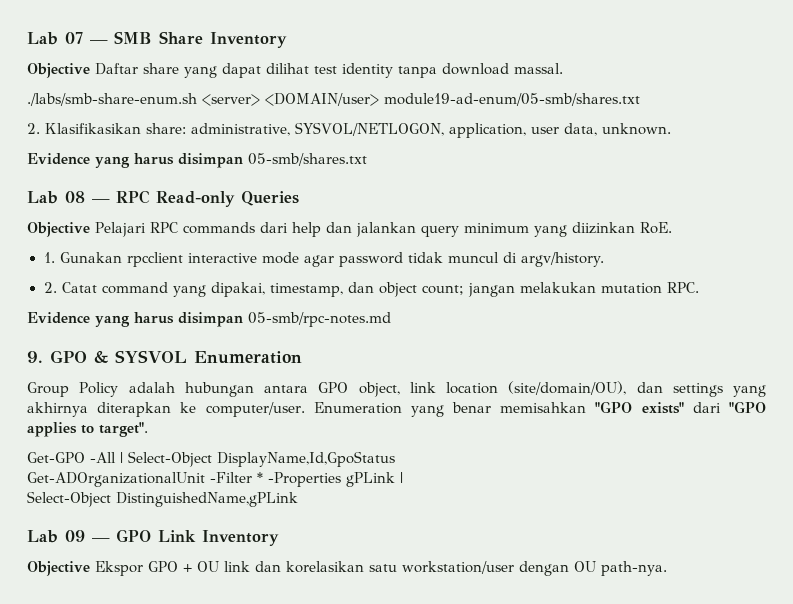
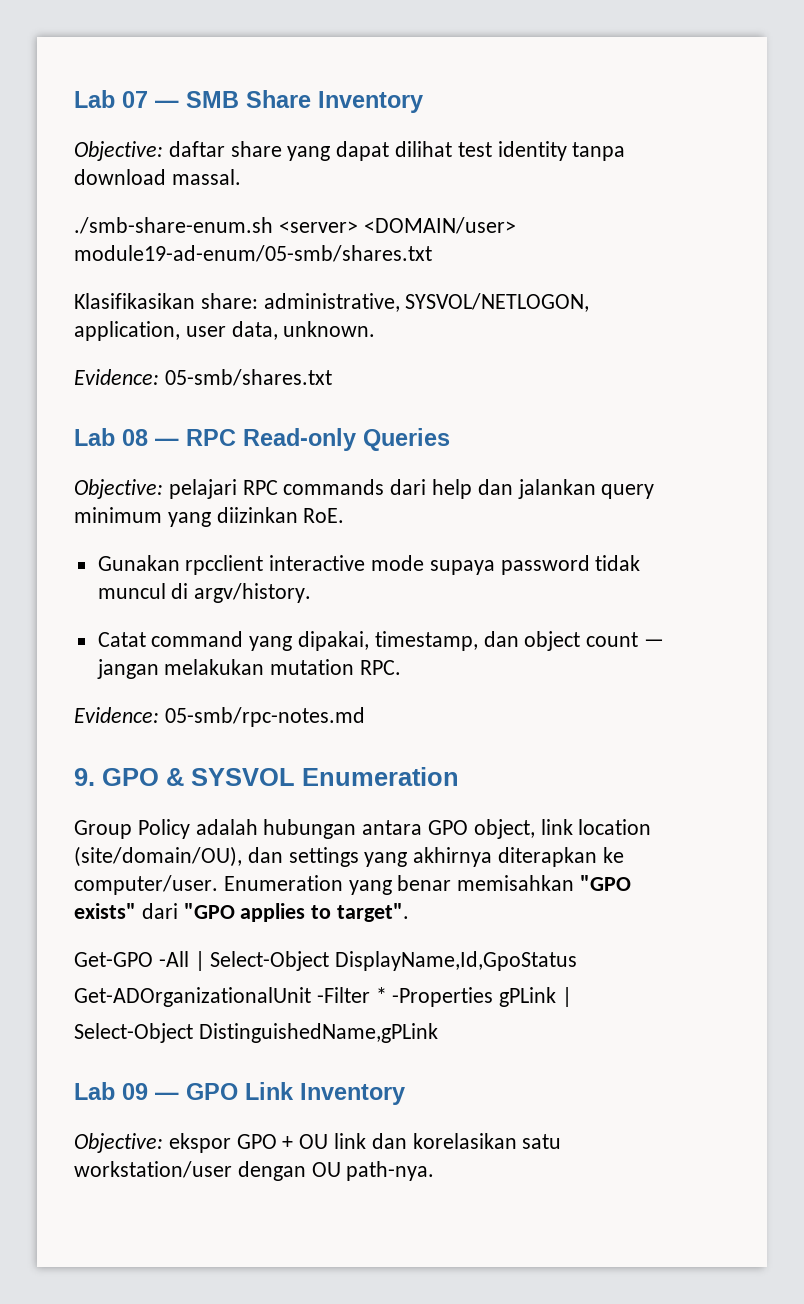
[27,63,138,78] Objective Daftar -> [74,141,225,161] Objective: daftar
[27,93,197,106] ./labs/smb-share-enum.sh -> [74,217,273,234] ./smb-share-enum.sh
[27,123,40,134] 2. -> (432, 253) none
[27,153,243,168] Evidence yang harus disimpan -> [74,369,159,385] Evidence:
[27,222,146,237] Objective Pelajari -> [74,479,237,499] Objective: pelajari
[43,252,55,263] 1. -> (345, 515) none
[303,255,334,267] agar -> [429,560,495,575] supaya
[43,282,57,293] 2. -> (312, 593) none
[421,285,464,295] count; -> [586,632,665,647] count —
[27,312,243,327] Evidence yang harus disimpan -> [74,707,159,723] Evidence:
[27,561,143,576] Objective Ekspor -> [74,1133,231,1153] Objective: ekspor

